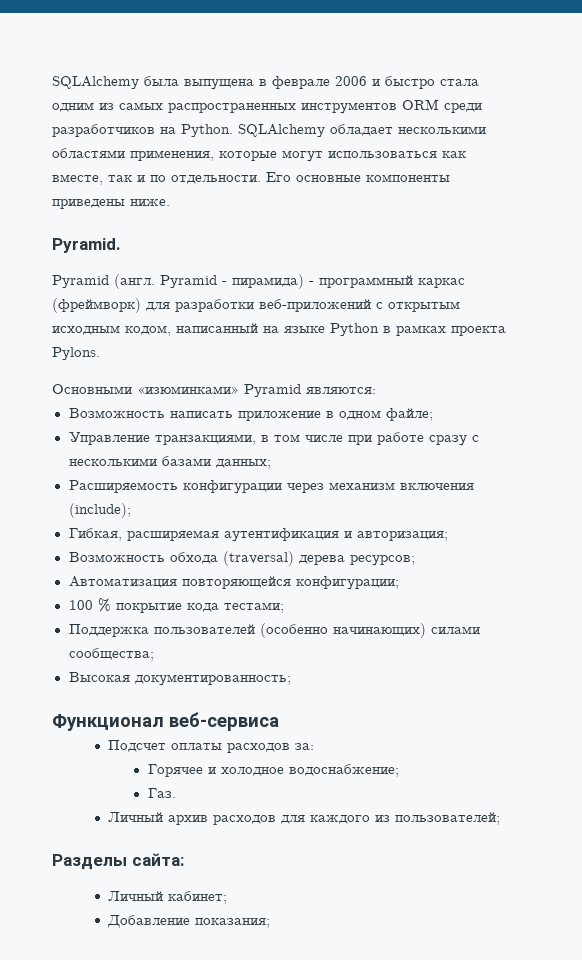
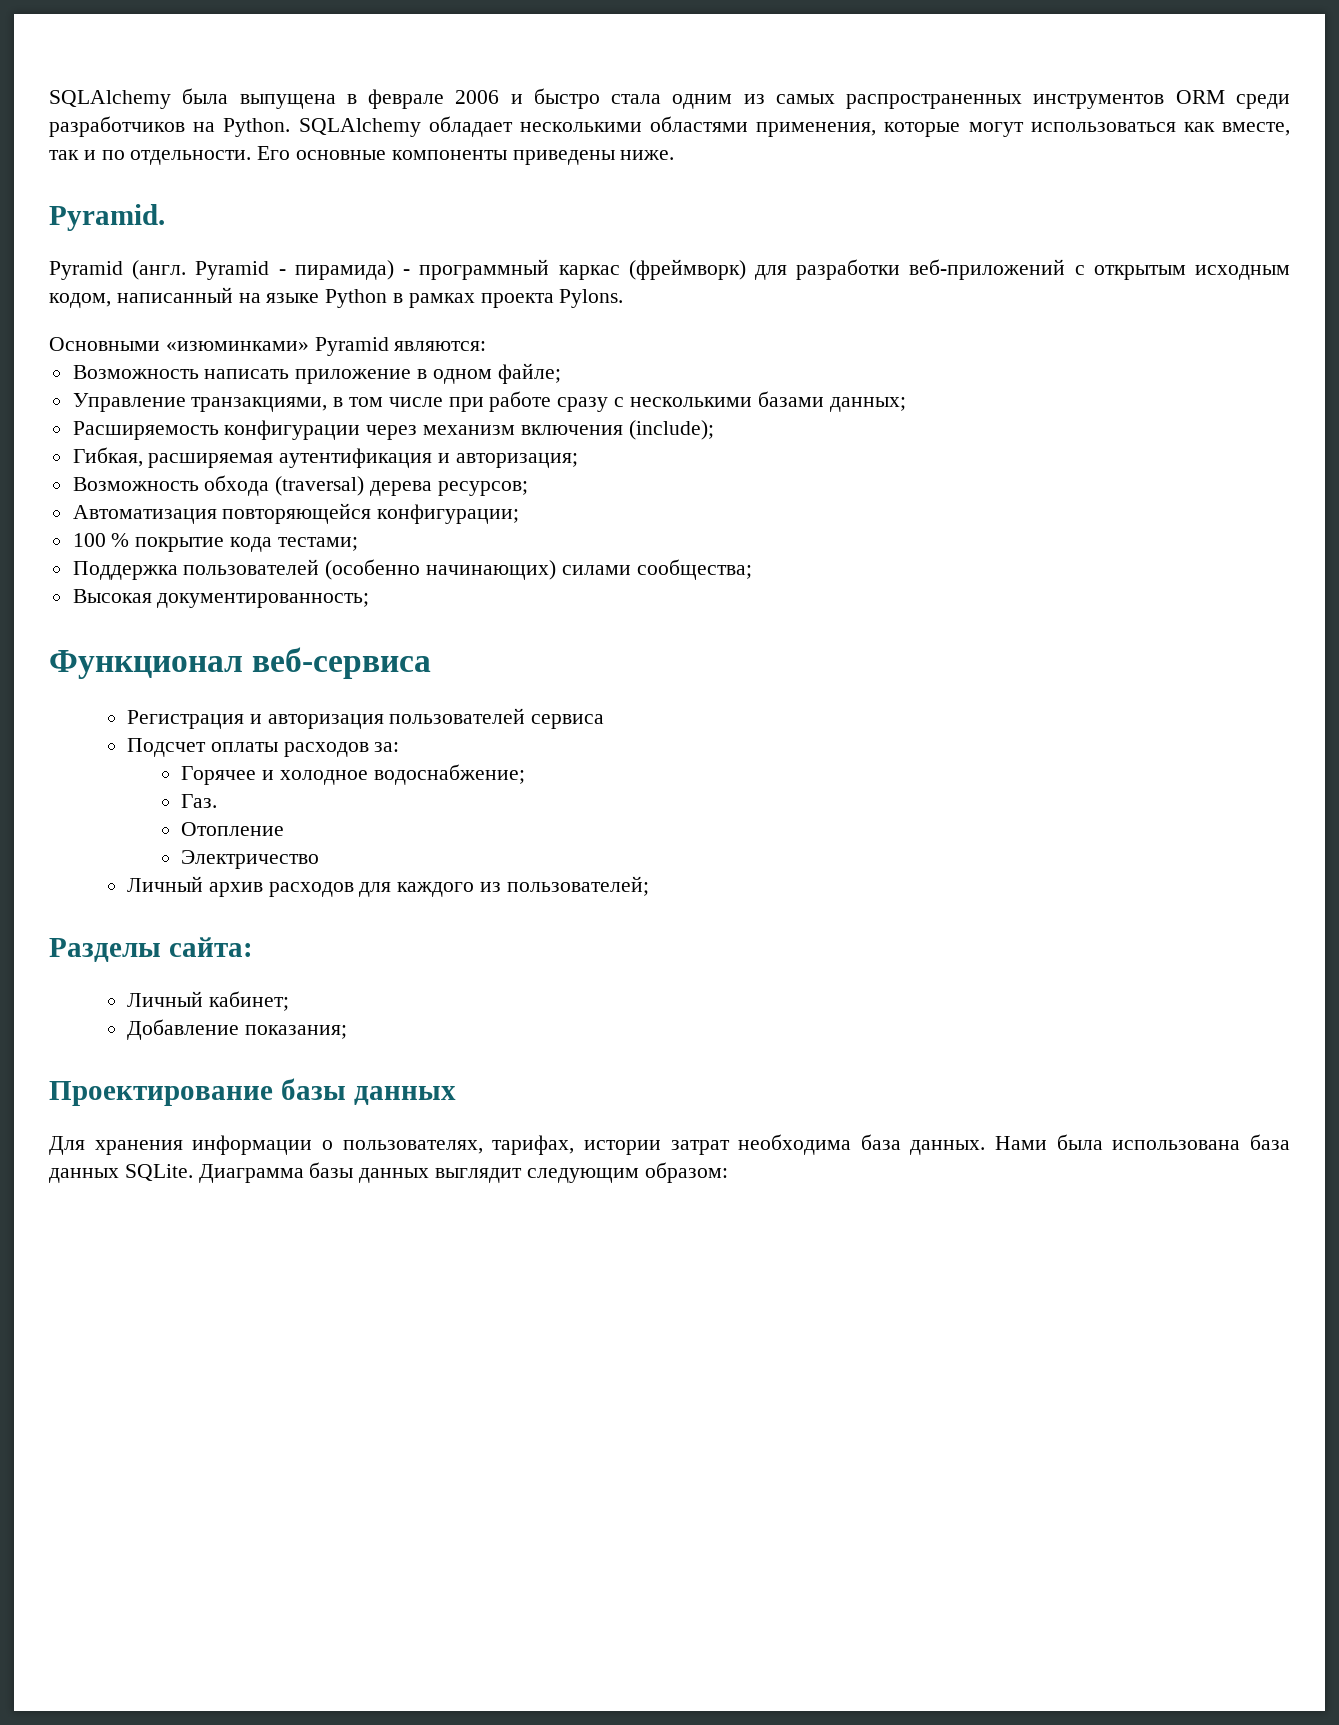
(279, 721) none -> [127,708,605,729] // Регистрация и авторизация пользователей сервиса
(176, 793) none -> [181,822,285,836] [181,850,320,869] // Отопление // Электричество
(271, 923) none -> [49,1078,456,1106] [49,1134,1290,1155] [49,1162,728,1183] // Проектирование базы данных // Для хранения информации о пользователях, тарифах, истории затрат необходима база данных. Нами была использована база данных SQLite. Диаграмма базы данных выглядит следующим образом:

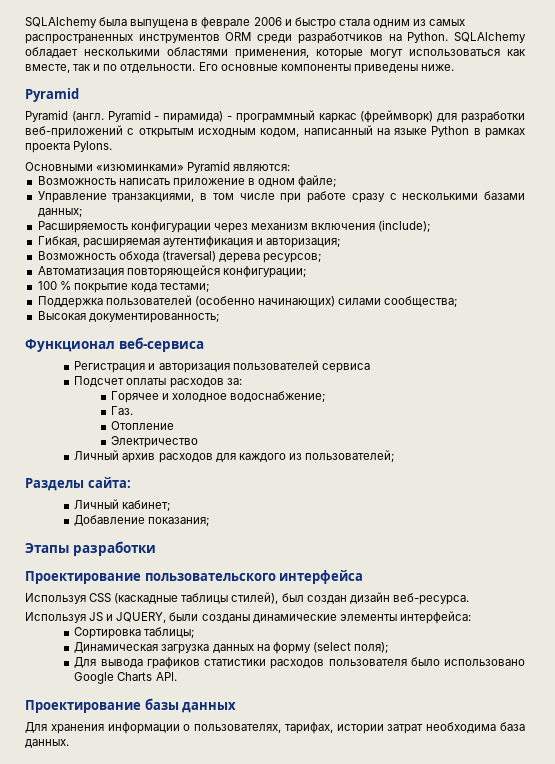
[49,204,165,231] Pyramid. -> [25,88,79,102] Pyramid
(347, 1032) none -> [25,541,156,556] [25,570,364,584] [25,592,469,605] [25,611,471,624] [74,627,195,639] [74,642,388,654] [74,657,525,669] [74,672,177,684] // Этапы разработки // Проектирование пользовательского интерфейса // Используя CSS (каскадные таблицы стилей), был создан дизайн веб-ресурса. // Используя JS и JQUERY, были созданы динамические элементы интерфейса: // Сортировка таблицы; // Динамическая загрузка данных на форму (select поля); // Для вывода графиков статистики расходов пользователя было использовано Google Charts API.
[995,1134,1290,1150] [49,1162,728,1183] Нами была использована база данных SQLite. Диаграмма базы данных выглядит следующим образом: -> (69, 743) none

